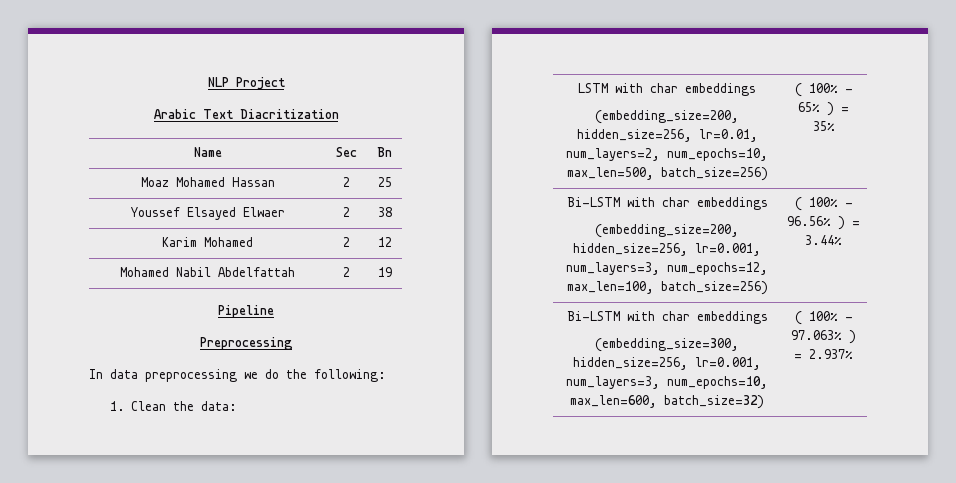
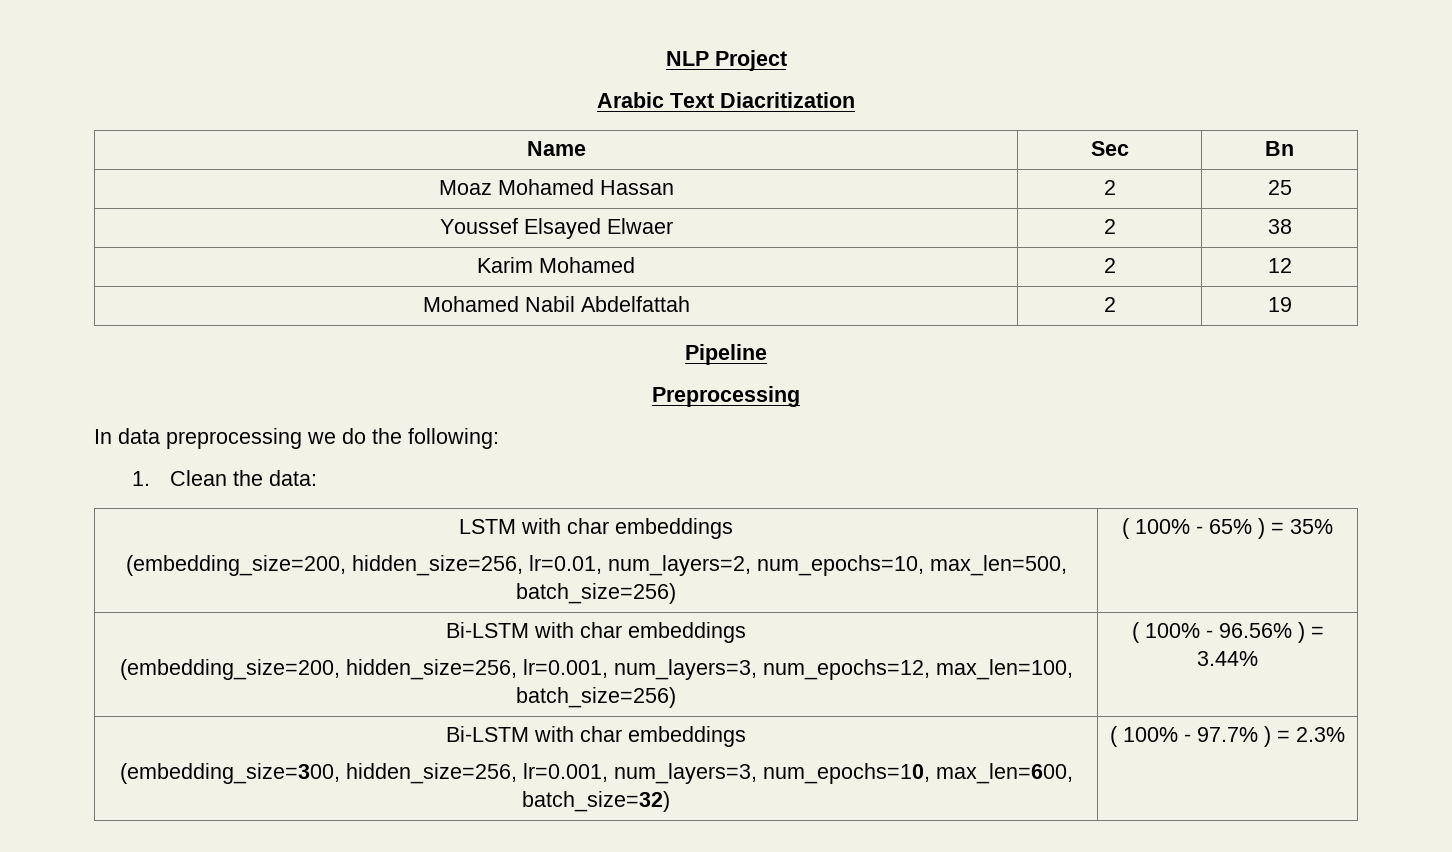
[791,330,856,344] [794,349,853,359] 97.063% ) = 2.937% -> [1197,726,1345,747] 97.7% ) = 2.3%

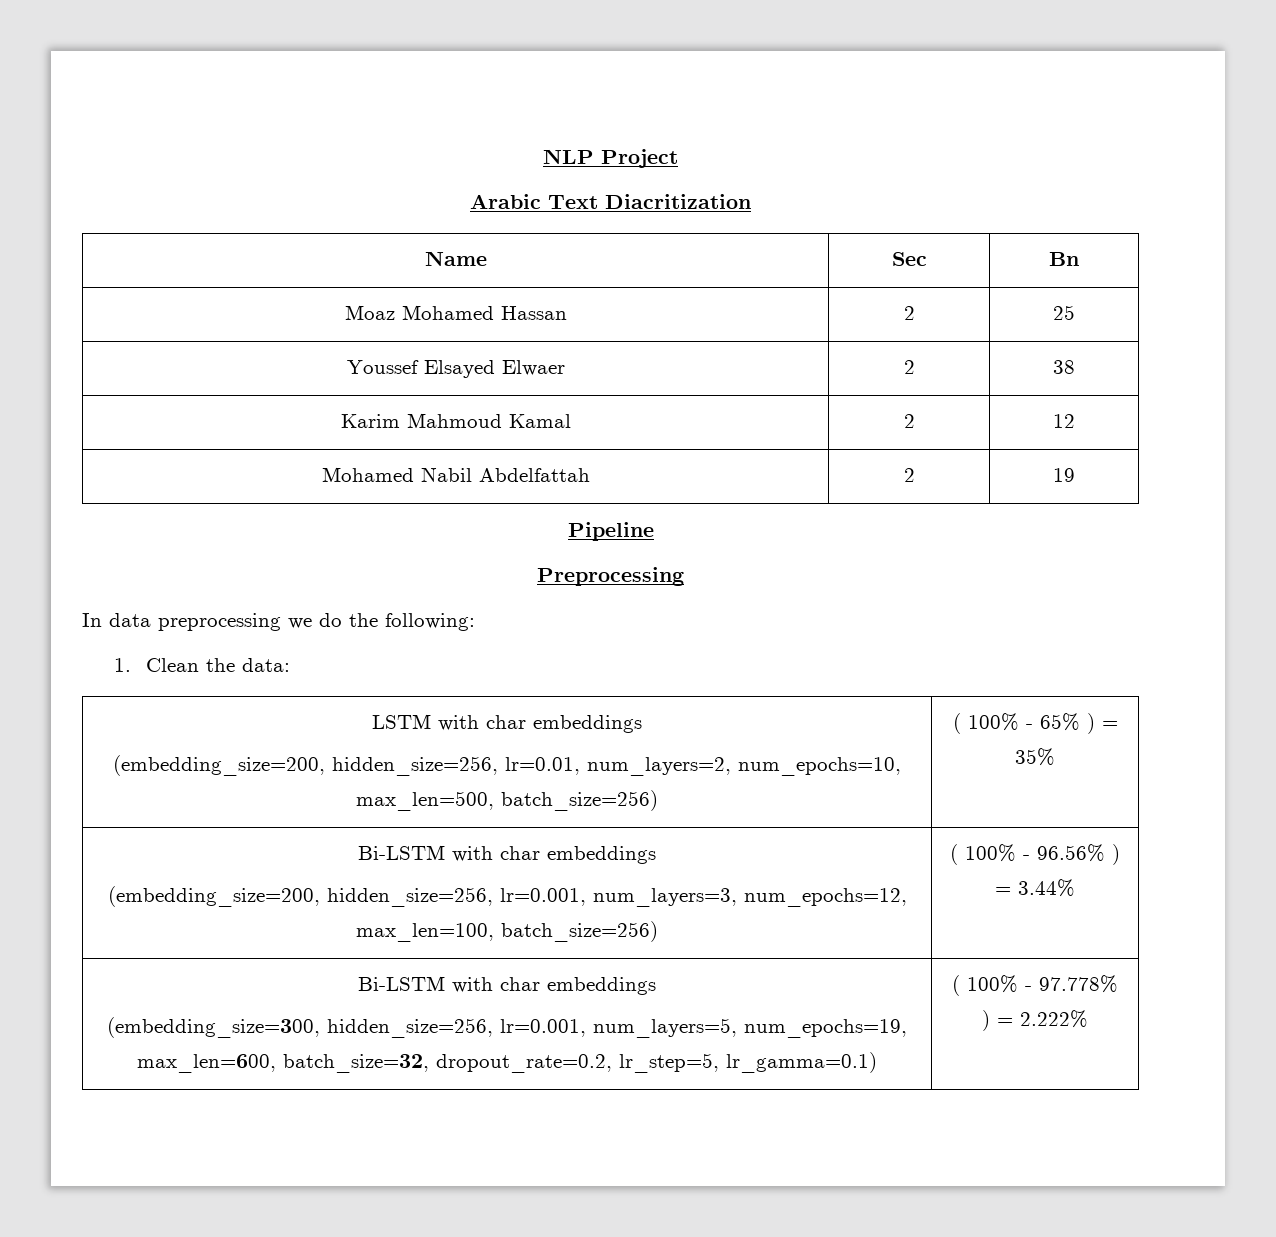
[539,257,635,273] Mohamed -> [406,413,571,428] Mahmoud Kamal
[613,763,1073,784] [522,791,670,812] [1110,726,1345,747] num_layers=3, num_epochs=10, max_len=600, batch_size=32) | ( 100% - 97.7% ) = 2.3% -> [593,1018,907,1038] [137,1052,877,1073] [952,975,1118,996] [982,1010,1088,1031] num_layers=5, num_epochs=19, max_len=600, batch_size=32, dropout_rate=0.2, lr_step=5, lr_gamma=0.1) | ( 100% - 97.778% ) = 2.222%

